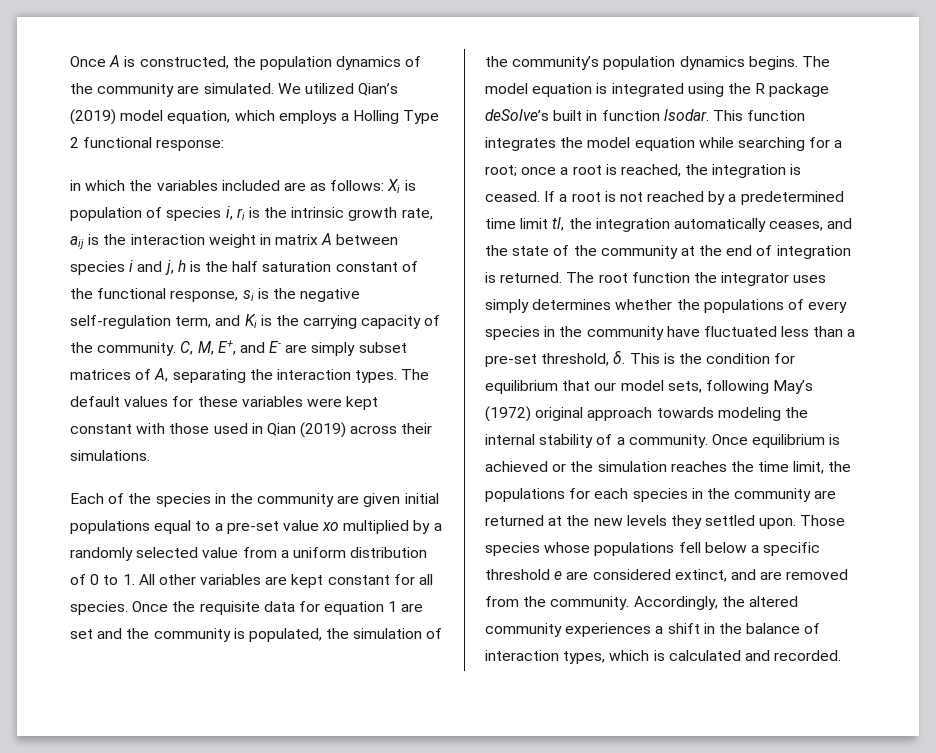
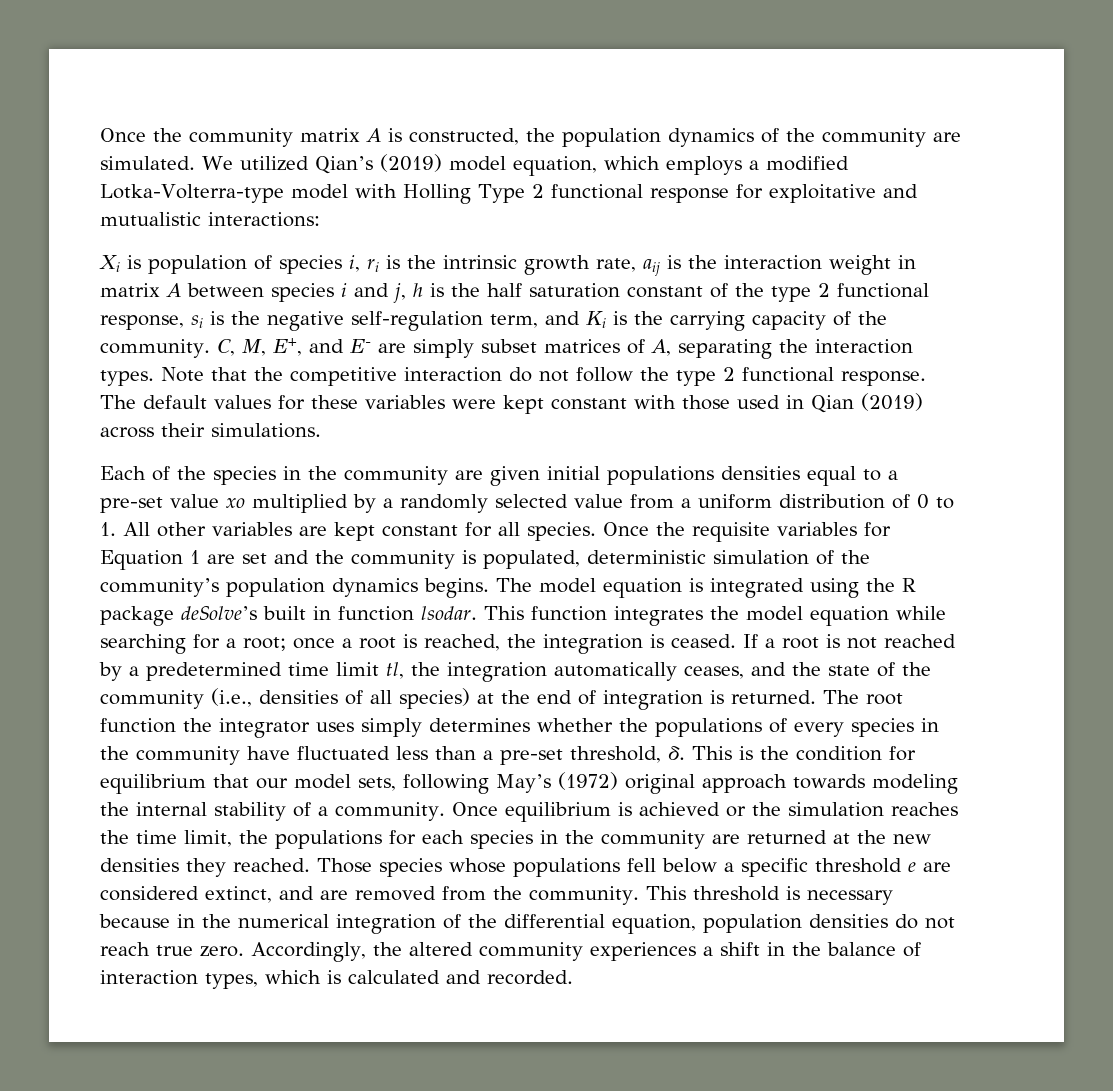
[70,56,106,67] Once -> [100,128,360,147] Once the community matrix
[353,110,440,124] [70,137,225,151] [70,180,385,191] Holling Type 2 functional response: // in which the variables included are as follows: -> [765,156,849,171] [100,184,918,204] [100,212,320,227] modified Lotka-Volterra-type model with Holling Type 2 functional response for exploitative and mutualistic interactions: //
(93, 293) none -> [771,283,830,302] type 2
(398, 376) none -> [161,367,926,386] Note that the competitive interaction do not follow the type 2 functional response.
(150, 527) none -> [721,466,800,480] densities
[263,601,385,615] data for equation -> [777,522,891,537] [100,550,183,570] variables for Equation
[326,628,350,639] the -> [587,550,706,564] deterministic
(678, 252) none -> [211,688,470,709] (i.e., densities of all species)
[626,515,797,529] levels they settled upon. -> [100,858,310,877] densities they reached.
(630, 603) none -> [645,886,893,905] [99,914,955,934] [100,942,244,957] This threshold is necessary because in the numerical integration of the differential equation, population densities do not reach true zero.

